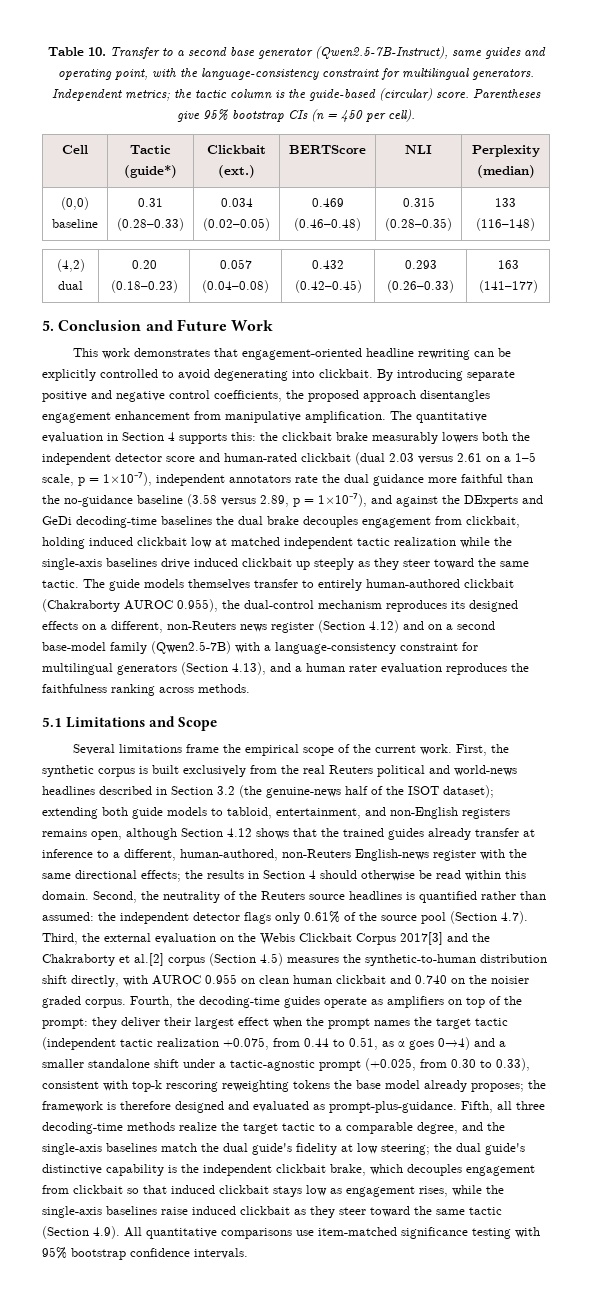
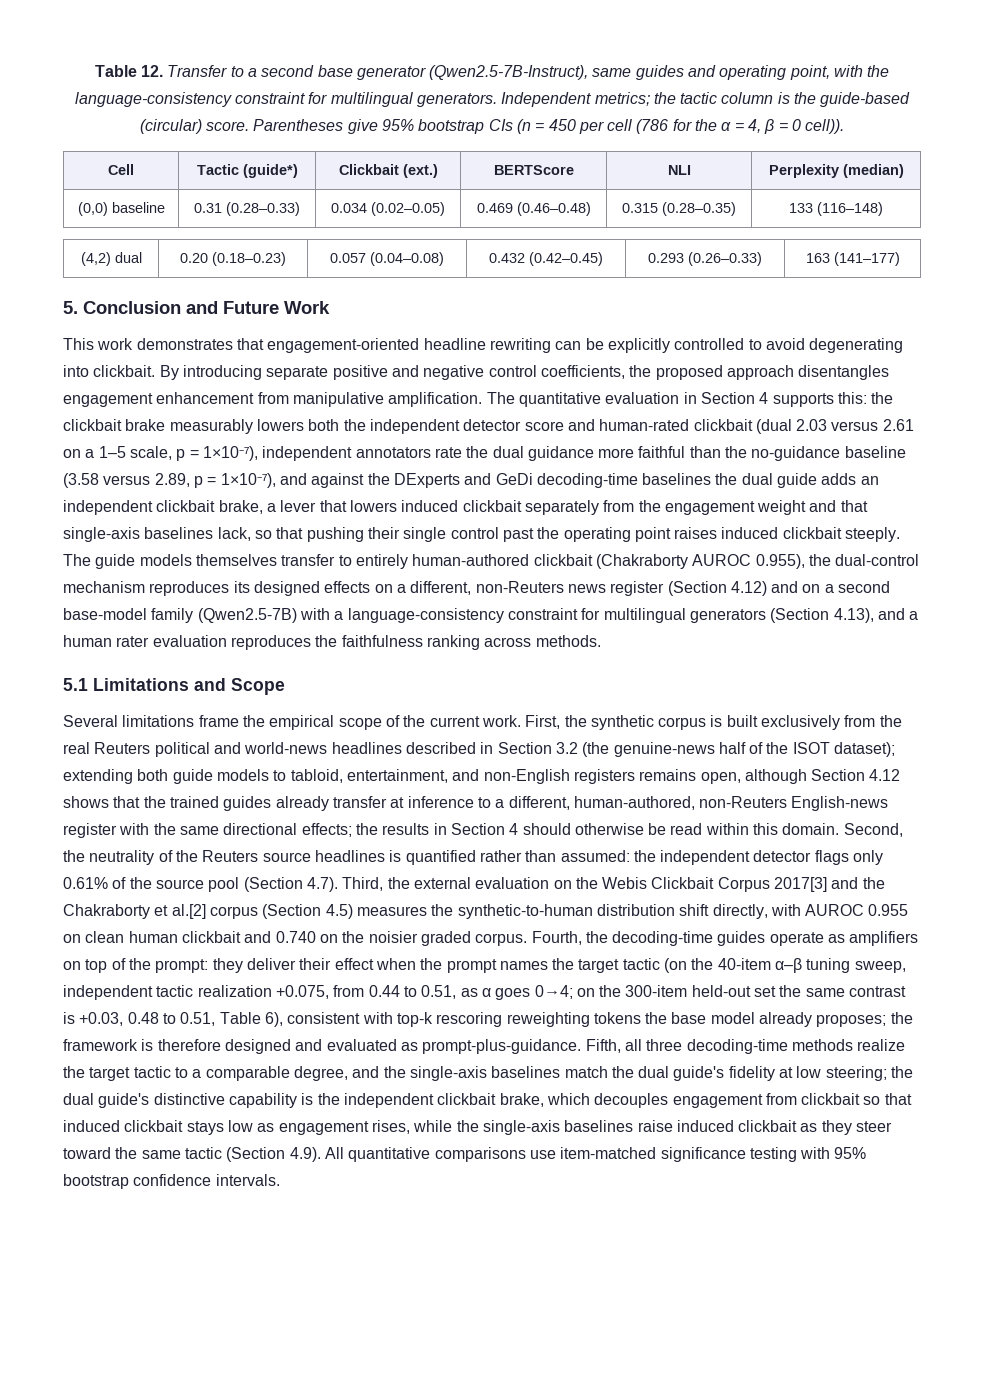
[47,47,106,56] Table 10. -> [94,65,163,77] Table 12.
[388,109,415,122] cell). -> [607,119,845,134] cell (786 for the α = 4, β = 0 cell)).
[267,516,520,528] [42,537,512,549] [42,558,529,570] [42,580,79,588] brake decouples engagement from clickbait, holding induced clickbait low at matched independent tactic realization while the single-axis baselines drive induced clickbait up steeply as they steer toward the same tactic. -> [777,473,879,488] [63,500,868,515] [63,527,901,542] guide adds an independent clickbait brake, a lever that lowers induced clickbait separately from the engagement weight and that single-axis baselines lack, so that pushing their single control past the operating point raises induced clickbait steeply.
[195,1017,234,1029] largest -> (332, 964) none
[42,1037,116,1050] (independent -> [664,958,906,973] [63,985,153,1000] (on the 40-item α–β tuning sweep, independent
[438,1037,506,1050] [42,1058,530,1071] 0→4) and a smaller standalone shift under a tactic-agnostic prompt (+0.025, from 0.30 to 0.33), -> [534,985,907,999] [63,1012,283,1027] 0→4; on the 300-item held-out set the same contrast is +0.03, 0.48 to 0.51, Table 6),

